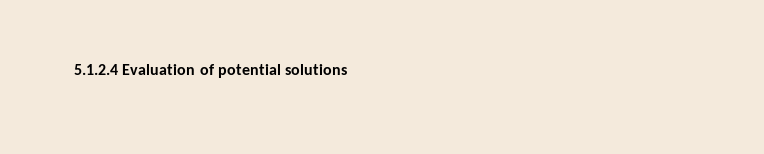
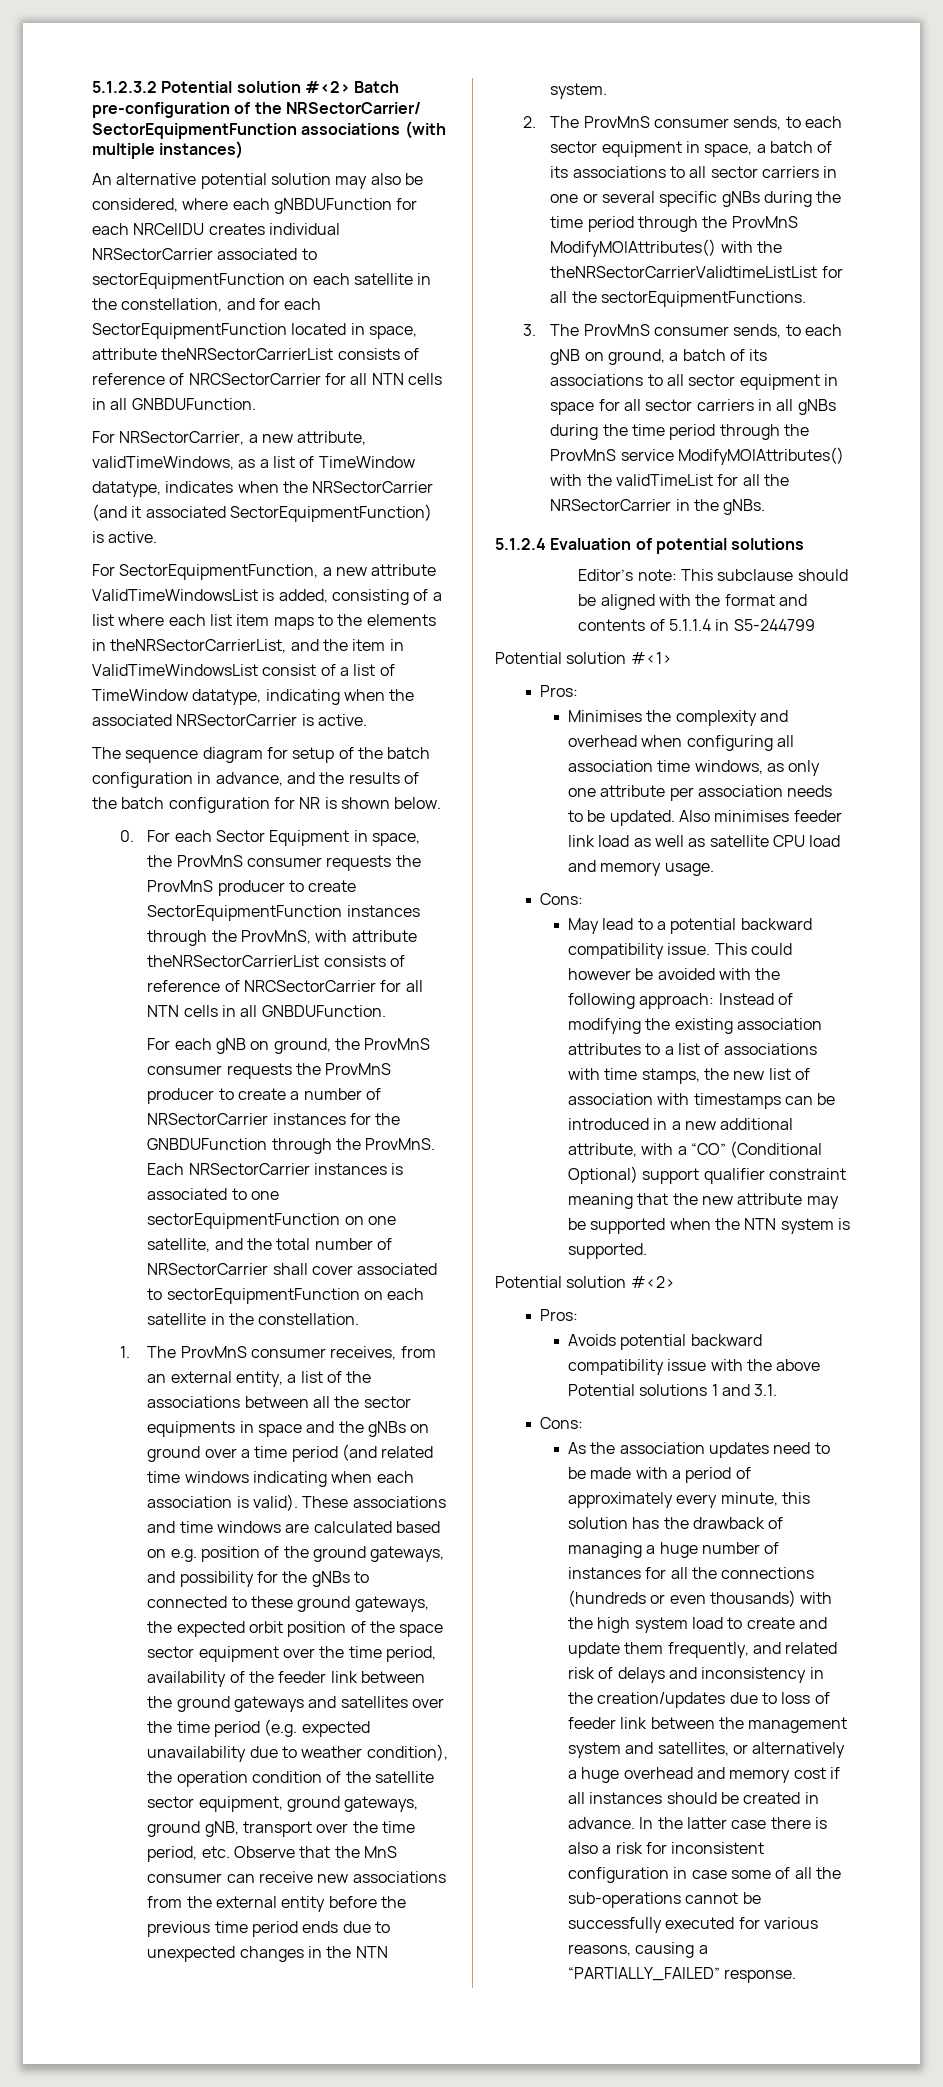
(74, 69) none -> [92,81,400,93] [92,102,421,118] [92,121,446,139] [92,141,244,159] [92,173,423,189] [92,198,418,214] [92,223,340,235] [92,248,317,260] [92,273,432,289] [92,298,322,312] [92,323,417,339] [92,348,419,360] [92,373,442,385] [92,398,256,410] [92,431,367,445] [92,456,415,470] [92,481,434,497] [92,504,432,522] [92,531,158,543] [92,564,437,580] [92,589,442,605] [92,614,436,630] [92,639,404,653] [92,664,395,676] [92,689,415,705] [92,714,367,726] [92,747,431,763] [92,772,419,788] [92,797,442,813] [119,830,421,846] [147,855,421,871] [147,880,357,896] [147,905,420,921] [147,930,417,946] [147,955,406,967] [147,980,423,992] [147,1005,386,1017] [147,1038,431,1054] [147,1063,392,1079] [147,1088,382,1104] [147,1113,401,1125] [147,1138,436,1154] [147,1163,404,1175] [147,1188,280,1200] [147,1213,397,1229] [147,1238,393,1252] [147,1263,438,1275] [147,1288,425,1304] [147,1313,360,1325] [119,1346,436,1360] [147,1371,372,1387] [147,1396,411,1408] [147,1421,430,1437] [147,1444,434,1462] [147,1471,414,1487] [147,1494,446,1511] [147,1521,441,1533] [147,1546,445,1562] [147,1571,370,1587] [147,1596,429,1612] [147,1621,444,1637] [147,1646,437,1662] [147,1671,426,1687] [147,1696,445,1712] [147,1719,370,1737] [147,1744,448,1762] [147,1771,435,1787] [147,1796,419,1812] [147,1821,416,1837] [147,1846,398,1862] [147,1871,446,1883] [147,1896,407,1912] [147,1921,391,1937] [147,1946,388,1962] [550,83,608,99] [522,116,843,130] [550,141,833,157] [550,166,838,178] [550,191,842,207] [550,216,798,232] [550,239,783,257] [550,266,843,278] [550,291,807,307] [522,324,843,338] [550,349,768,365] [550,374,839,390] [550,399,836,415] [550,424,810,440] [550,447,845,465] [550,474,790,486] [550,499,766,515] 5.1.2.3.2 Potential solution #<2> Batch pre-configuration of the NRSectorCarrier/ SectorEquipmentFunction associations (with multiple instances) // An alternative potential solution may also be considered, where each gNBDUFunction for each NRCellDU creates individual NRSectorCarrier associated to sectorEquipmentFunction on each satellite in the constellation, and for each SectorEquipmentFunction located in space, attribute theNRSectorCarrierList consists of reference of NRCSectorCarrier for all NTN cells in all GNBDUFunction. // For NRSectorCarrier, a new attribute, validTimeWindows, as a list of TimeWindow datatype, indicates when the NRSectorCarrier (and it associated SectorEquipmentFunction) is active. // For SectorEquipmentFunction, a new attribute ValidTimeWindowsList is added, consisting of a list where each list item maps to the elements in theNRSectorCarrierList, and the item in ValidTimeWindowsList consist of a list of TimeWindow datatype, indicating when the associated NRSectorCarrier is active. // The sequence diagram for setup of the batch configuration in advance, and the results of the batch configuration for NR is shown below. // 0. For each Sector Equipment in space, the ProvMnS consumer requests the ProvMnS producer to create SectorEquipmentFunction instances through the ProvMnS, with attribute theNRSectorCarrierList consists of reference of NRCSectorCarrier for all NTN cells in all GNBDUFunction. // For each gNB on ground, the ProvMnS consumer requests the ProvMnS producer to create a number of NRSectorCarrier instances for the GNBDUFunction through the ProvMnS. Each NRSectorCarrier instances is associated to one sectorEquipmentFunction on one satellite, and the total number of NRSectorCarrier shall cover associated to sectorEquipmentFunction on each satellite in the constellation. // 1. The ProvMnS consumer receives, from an external entity, a list of the associations between all the sector equipments in space and the gNBs on ground over a time period (and related time windows indicating when each association is valid). These associations and time windows are calculated based on e.g. position of the ground gateways, and possibility for the gNBs to connected to these ground gateways, the expected orbit position of the space sector equipment over the time period, availability of the feeder link between the ground gateways and satellites over the time period (e.g. expected unavailability due to weather condition), the operation condition of the satellite sector equipment, ground gateways, ground gNB, transport over the time period, etc. Observe that the MnS consumer can receive new associations from the external entity before the previous time period ends due to unexpected changes in the NTN system. // 2. The ProvMnS consumer sends, to each sector equipment in space, a batch of its associations to all sector carriers in one or several specific gNBs during the time period through the ProvMnS ModifyMOIAttributes() with the theNRSectorCarrierValidtimeListList for all the sectorEquipmentFunctions. // 3. The ProvMnS consumer sends, to each gNB on ground, a batch of its associations to all sector equipment in space for all sector carriers in all gNBs during the time period through the ProvMnS service ModifyMOIAttributes() with the validTimeList for all the NRSectorCarrier in the gNBs. //
(348, 69) none -> [578,569,848,581] [578,594,807,610] [578,619,815,631] [495,652,672,664] [540,685,579,697] [568,710,789,726] [568,735,795,751] [568,760,821,776] [568,785,833,801] [568,810,842,826] [568,835,841,847] [568,860,714,876] [540,893,584,905] [568,918,812,934] [568,943,793,959] [568,968,781,980] [568,993,794,1009] [568,1018,823,1034] [568,1043,817,1055] [568,1068,811,1084] [568,1093,836,1109] [568,1118,794,1130] [568,1141,823,1158] [568,1166,847,1184] [568,1193,839,1209] [568,1218,851,1234] [568,1243,648,1259] [495,1276,675,1288] [540,1309,579,1321] [568,1334,762,1350] [568,1359,821,1375] [568,1384,778,1396] [540,1417,584,1429] [568,1442,830,1458] [568,1467,751,1483] [568,1492,811,1508] [568,1517,784,1529] [568,1542,780,1558] [568,1567,815,1579] [568,1590,833,1607] [568,1617,828,1633] [568,1642,838,1658] [568,1667,824,1683] [568,1692,830,1708] [568,1717,848,1733] [568,1742,846,1758] [568,1767,841,1783] [568,1792,819,1804] [568,1817,828,1829] [568,1842,765,1854] [568,1867,842,1883] [568,1892,761,1908] [568,1917,819,1933] [568,1942,708,1958] [568,1967,797,1983] // Editor’s note: This subclause should be aligned with the format and contents of 5.1.1.4 in S5-244799 // Potential solution #<1> // Pros: // Minimises the complexity and overhead when configuring all association time windows, as only one attribute per association needs to be updated. Also minimises feeder link load as well as satellite CPU load and memory usage. // Cons: // May lead to a potential backward compatibility issue. This could however be avoided with the following approach: Instead of modifying the existing association attributes to a list of associations with time stamps, the new list of association with timestamps can be introduced in a new additional attribute, with a “CO” (Conditional Optional) support qualifier constraint meaning that the new attribute may be supported when the NTN system is supported. // Potential solution #<2> // Pros: // Avoids potential backward compatibility issue with the above Potential solutions 1 and 3.1. // Cons: // As the association updates need to be made with a period of approximately every minute, this solution has the drawback of managing a huge number of instances for all the connections (hundreds or even thousands) with the high system load to create and update them frequently, and related risk of delays and inconsistency in the creation/updates due to loss of feeder link between the management system and satellites, or alternatively a huge overhead and memory cost if all instances should be created in advance. In the latter case there is also a risk for inconsistent configuration in case some of all the sub-operations cannot be successfully executed for various reasons, causing a “PARTIALLY_FAILED” response.

